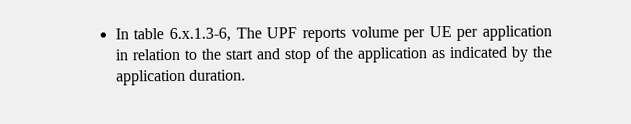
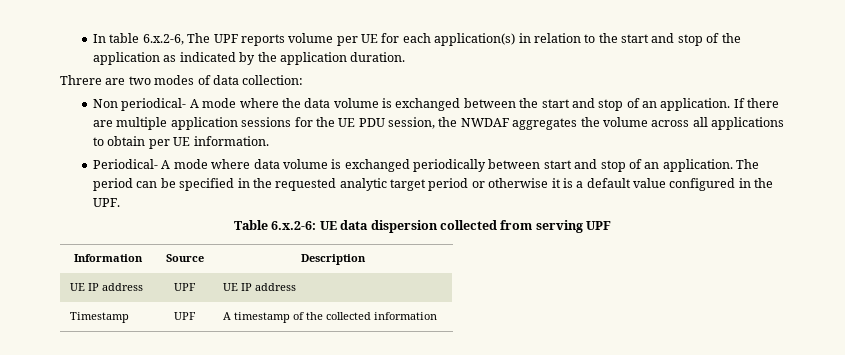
[168,27,231,43] 6.x.1.3-6, -> [142,34,184,45] 6.x.2-6,
[456,25,552,41] per application -> [381,33,516,46] for each application(s)
(247, 75) none -> [60,75,304,85] [93,98,780,111] [93,117,785,130] [93,136,269,149] [93,159,760,172] [93,178,774,191] [93,198,121,207] [234,220,611,233] [74,254,143,262] [165,254,204,262] [301,254,366,265] [69,283,143,291] [174,283,196,291] [222,283,296,291] [69,312,129,323] [174,312,196,320] [222,312,437,323] // Threre are two modes of data collection: // Non periodical- A mode where the data volume is exchanged between the start and stop of an application. If there are multiple application sessions for the UE PDU session, the NWDAF aggregates the volume across all applications to obtain per UE information. // Periodical- A mode where data volume is exchanged periodically between start and stop of an application. The period can be specified in the requested analytic target period or otherwise it is a default value configured in the UPF. // Table 6.x.2-6: UE data dispersion collected from serving UPF // Information | Source | Description // UE IP address | UPF | UE IP address // Timestamp | UPF | A timestamp of the collected information

